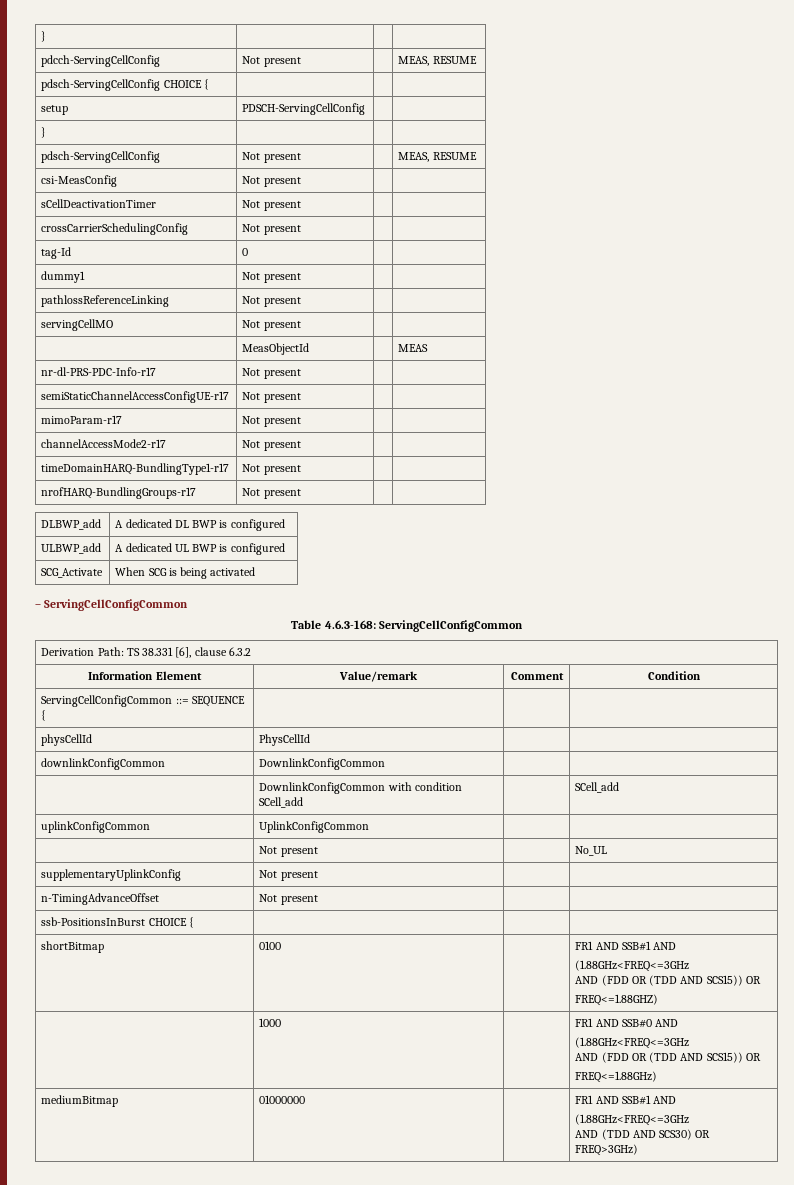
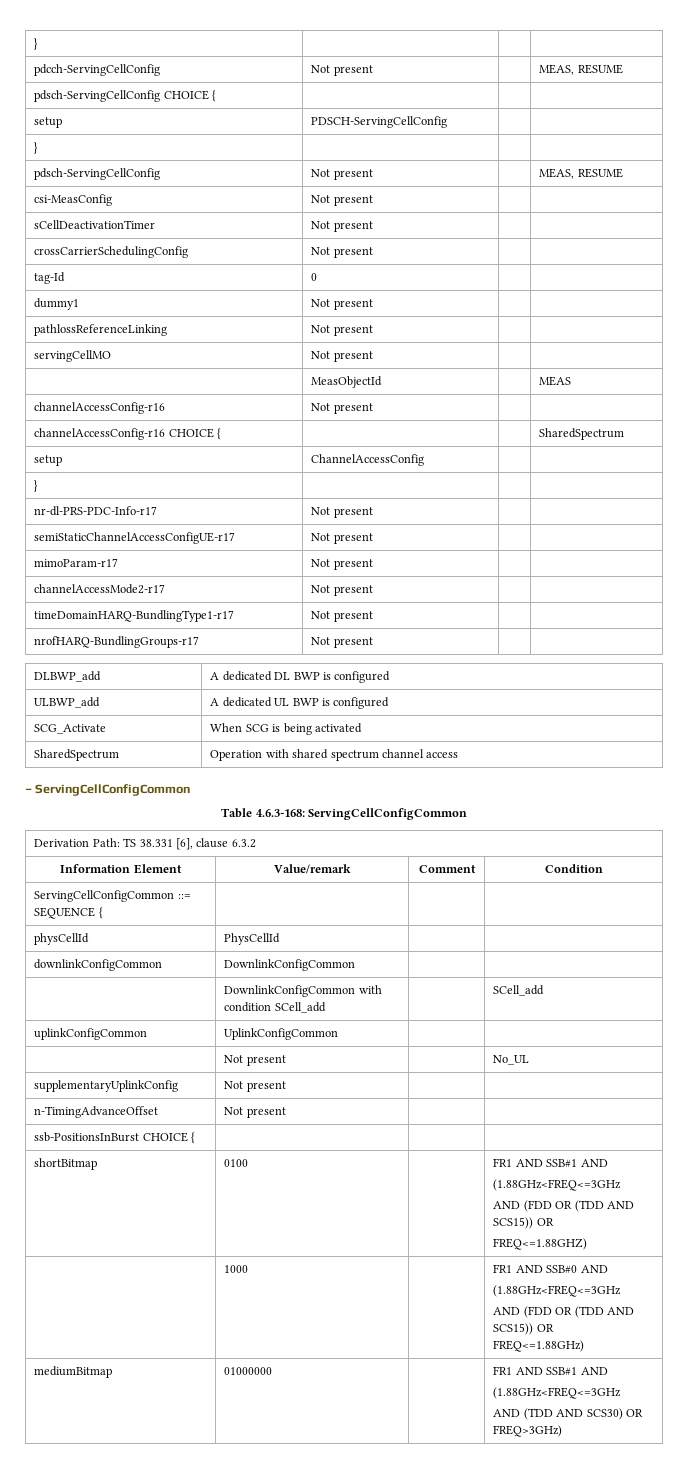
(429, 348) none -> [34,402,166,414] [311,403,373,414] [34,428,222,440] [539,428,625,440] [34,455,63,466] [311,454,425,466] [34,480,39,492] // channelAccessConfig-r16 | Not present | | // channelAccessConfig-r16 CHOICE { | | | SharedSpectrum // setup | ChannelAccessConfig | | // } | | |
(256, 571) none -> [34,749,120,761] [210,749,459,761] // SharedSpectrum | Operation with shared spectrum channel access

